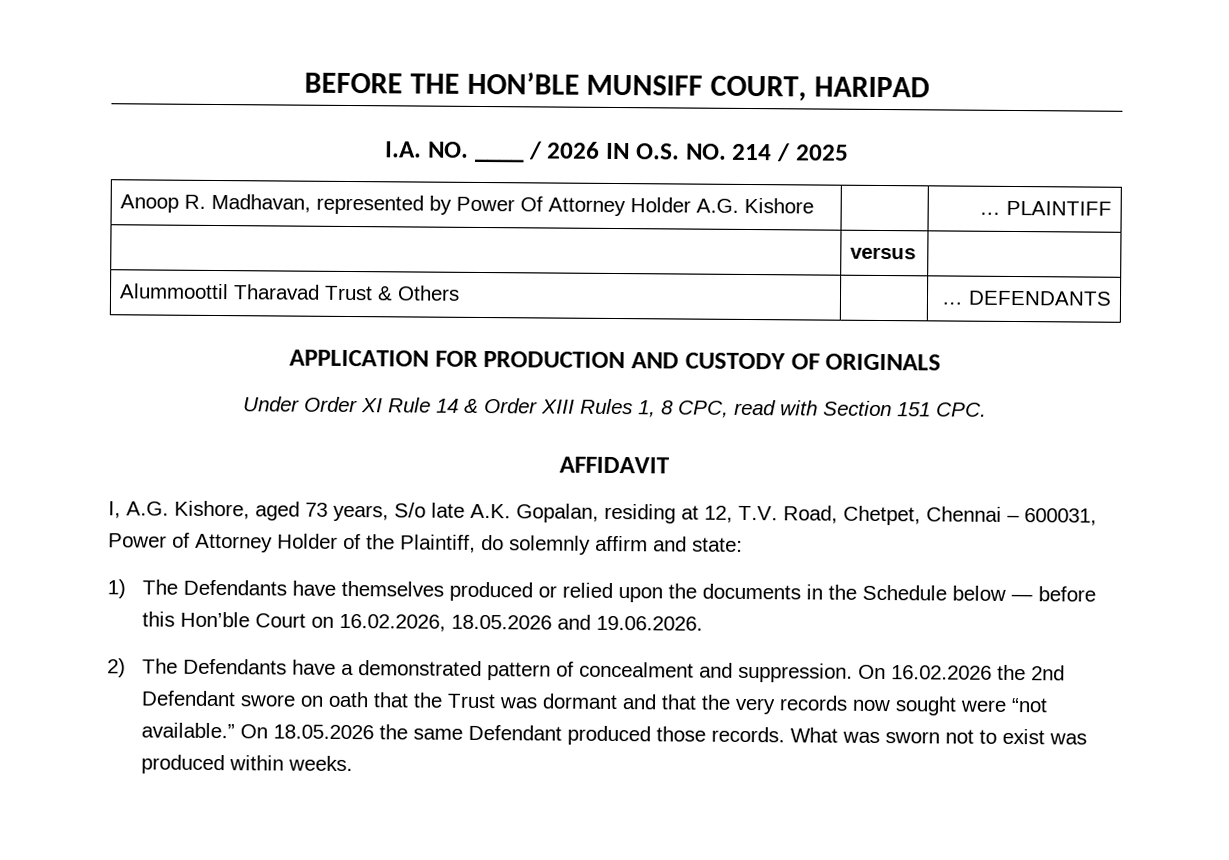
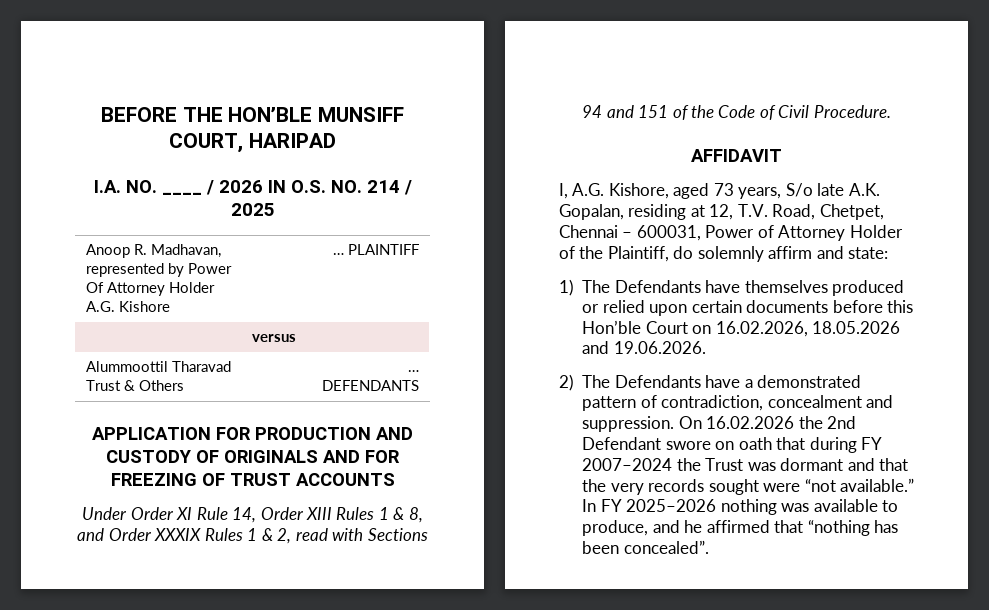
(942, 362) none -> [323,450,400,463] [110,473,395,486] AND FOR FREEZING OF TRUST ACCOUNTS
[436,398,479,413] 14 & -> [232,507,257,523] 14,
[638,399,987,418] 1, 8 CPC, read with Section 151 CPC. -> [378,507,423,523] [77,528,428,544] [582,105,891,120] 1 & 8, and Order XXXIX Rules 1 & 2, read with Sections 94 and 151 of the Code of Civil Procedure.
[667,583,1033,602] the documents in the Schedule below — -> [691,300,829,313] certain documents
(574, 669) none -> [661,395,764,411] contradiction,
(409, 700) none -> [809,437,882,453] [582,458,673,471] during FY 2007–2024
[851,699,890,712] now -> (705, 485) none
[239,724,1087,746] [140,754,353,775] On 18.05.2026 the same Defendant produced those records. What was sworn not to exist was produced within weeks. -> [582,499,898,515] [582,520,898,536] [582,540,709,554] In FY 2025–2026 nothing was available to produce, and he affirmed that “nothing has been concealed”.

